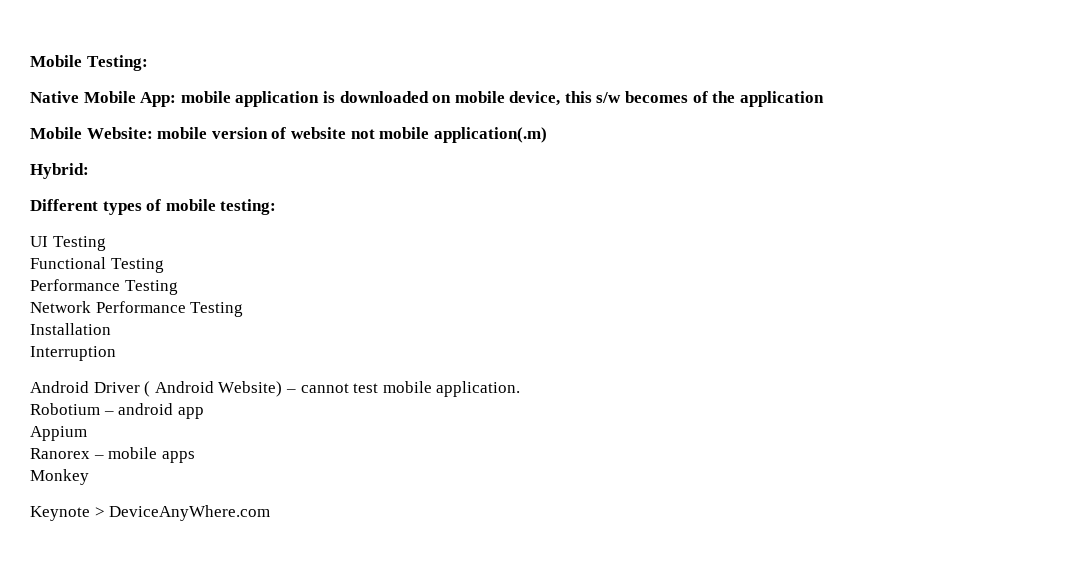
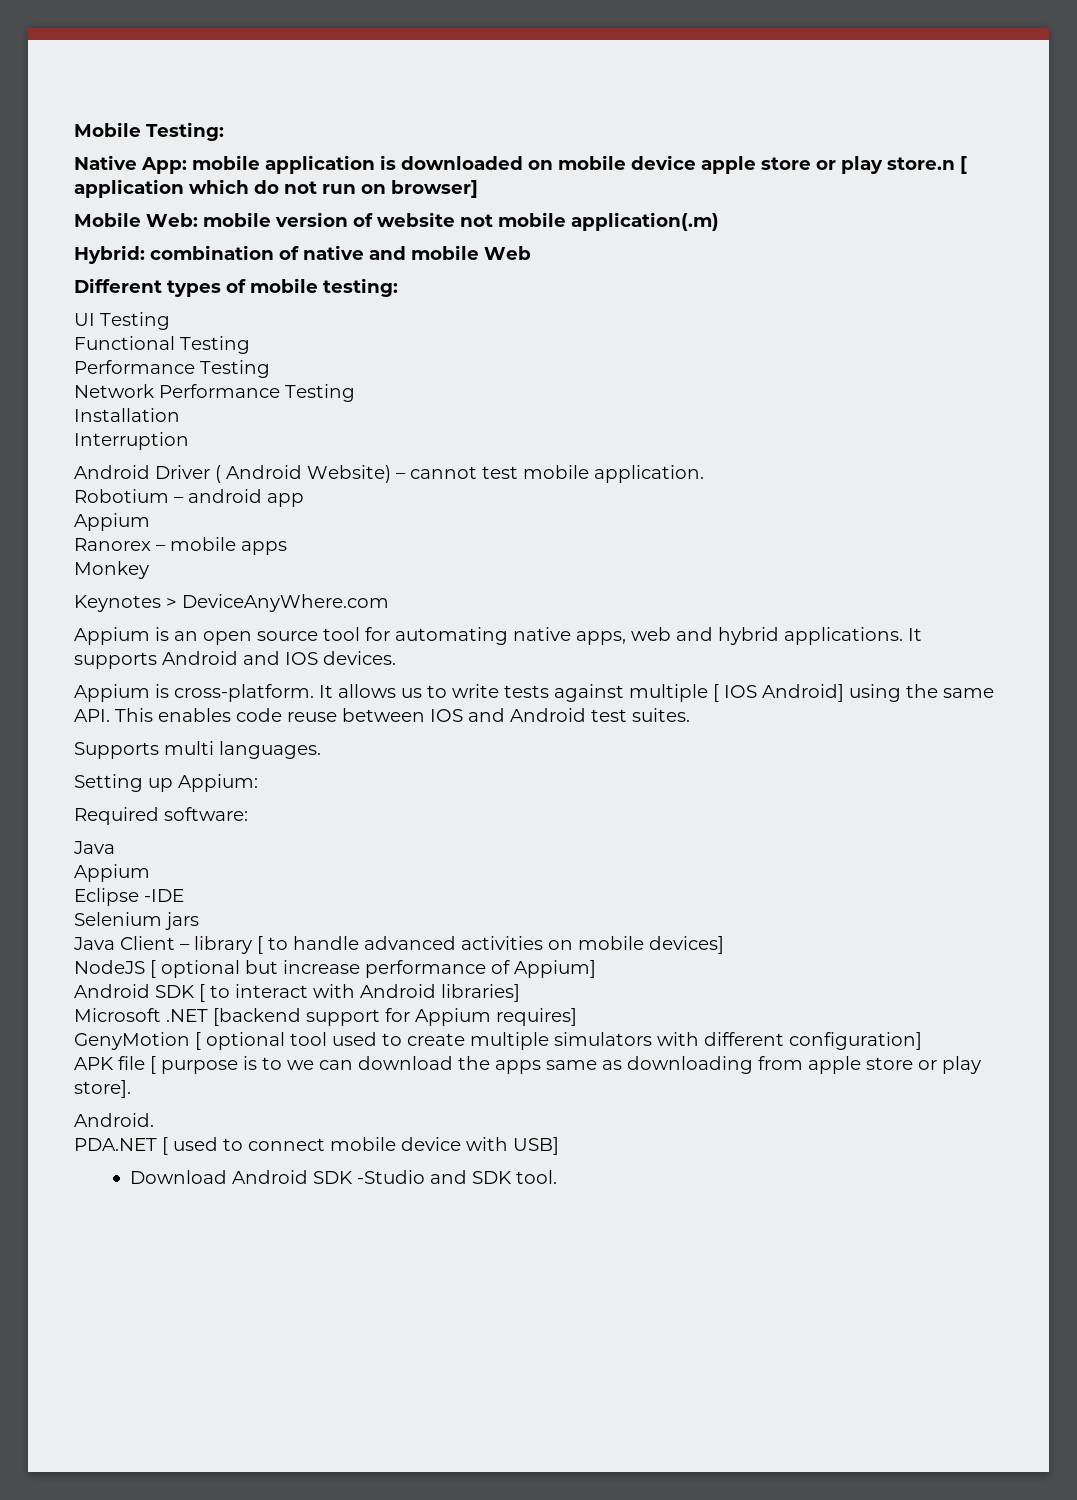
[83,91,136,103] Mobile -> (137, 162) none
[509,91,824,107] [30,127,153,139] device, this s/w becomes of the application // Mobile Website: -> [631,155,967,174] [74,179,478,198] [74,212,198,227] device apple store or play store.n [ application which do not run on browser] // Mobile Web:
(89, 171) none -> [150,245,531,260] combination of native and mobile Web
[30,506,90,521] Keynote -> [74,595,161,612] Keynotes
(271, 513) none -> [74,627,922,645] [74,651,396,669] [74,684,994,702] [74,708,690,722] [74,741,321,759] [74,774,258,792] [74,807,248,825] [73,841,115,854] [74,864,150,882] [74,888,184,906] [74,912,199,930] [73,936,724,954] [74,960,596,978] [74,984,520,1002] [74,1008,577,1026] [74,1032,922,1050] [74,1056,981,1074] [74,1080,131,1098] [74,1113,154,1127] [74,1137,559,1155] [129,1170,557,1184] // Appium is an open source tool for automating native apps, web and hybrid applications. It supports Android and IOS devices. // Appium is cross-platform. It allows us to write tests against multiple [ IOS Android] using the same API. This enables code reuse between IOS and Android test suites. // Supports multi languages. // Setting up Appium: // Required software: // Java // Appium // Eclipse -IDE // Selenium jars // Java Client – library [ to handle advanced activities on mobile devices] // NodeJS [ optional but increase performance of Appium] // Android SDK [ to interact with Android libraries] // Microsoft .NET [backend support for Appium requires] // GenyMotion [ optional tool used to create multiple simulators with different configuration] // APK file [ purpose is to we can download the apps same as downloading from apple store or play store]. // Android. // PDA.NET [ used to connect mobile device with USB] // Download Android SDK -Studio and SDK tool.

